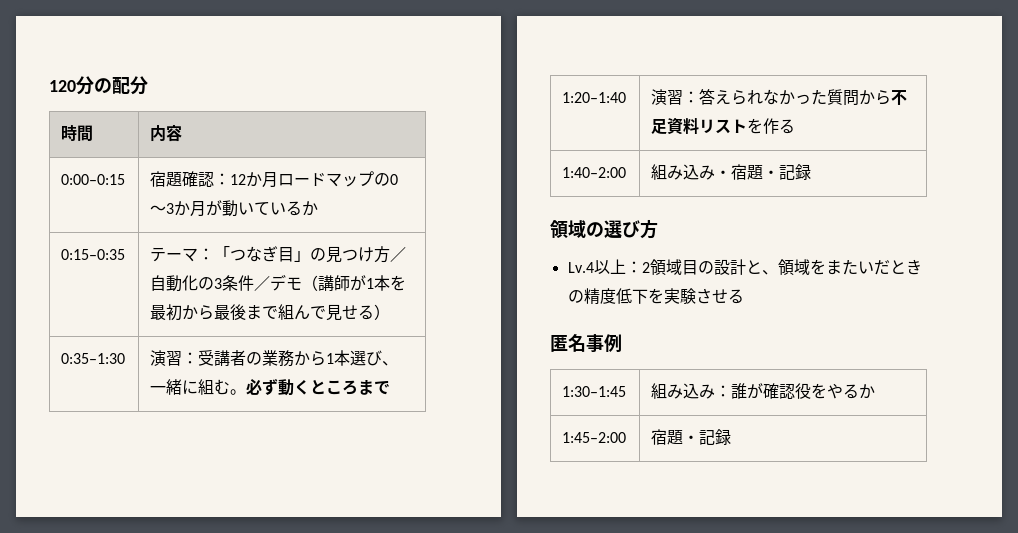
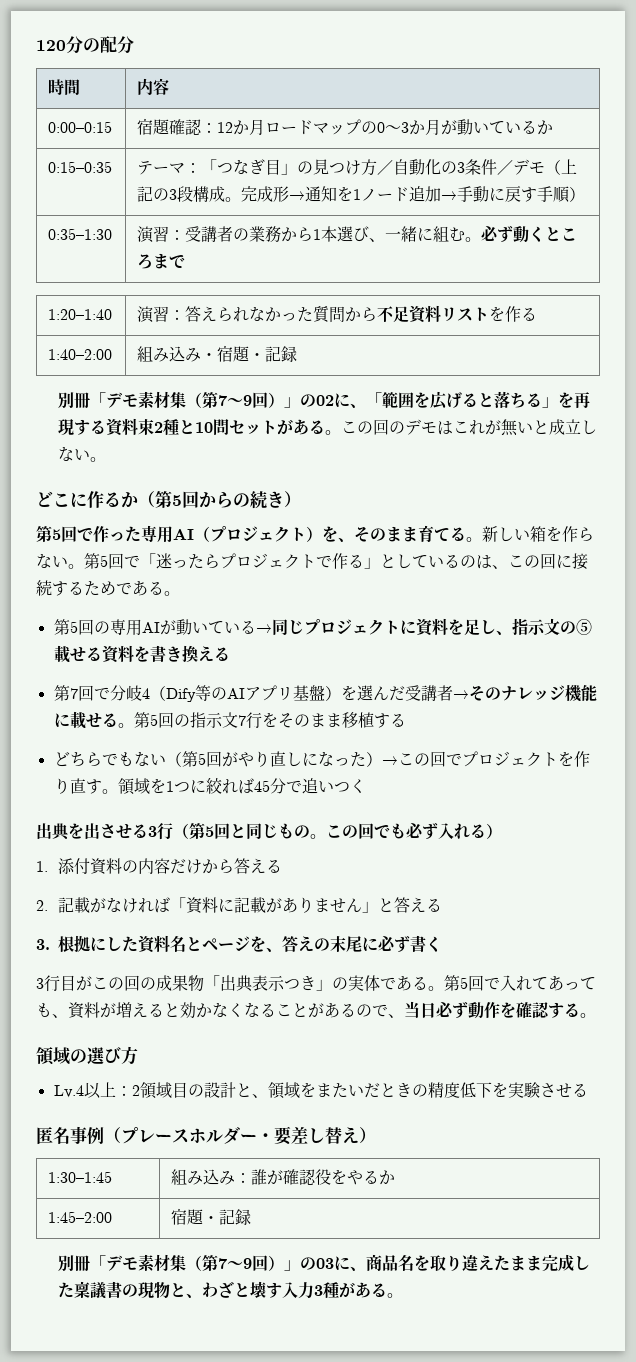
[318,275,407,291] [150,304,375,321] 講師が1本を最初から最後まで組んで見せる -> [561,159,578,174] [137,186,571,203] 上記の3段構成。完成形→通知を1ノード追加→手動に戻す手順
(812, 172) none -> [58,391,591,410] [58,418,598,436] [58,446,107,462] [36,490,301,509] [36,525,594,543] [36,553,588,570] [36,580,180,596] [53,618,592,636] [53,645,230,663] [53,685,597,702] [53,711,406,729] [53,751,590,767] [53,778,366,795] [36,822,502,841] [36,858,283,875] [36,897,443,914] [36,935,443,953] [36,975,596,992] [36,1001,596,1019] // 別冊「デモ素材集（第7〜9回）」の02に、「範囲を広げると落ちる」を再現する資料束2種と10問セットがある。この回のデモはこれが無いと成立しない。 // どこに作るか（第5回からの続き） // 第5回で作った専用AI（プロジェクト）を、そのまま育てる。新しい箱を作らない。第5回で「迷ったらプロジェクトで作る」としているのは、この回に接続するためである。 // 第5回の専用AIが動いている→同じプロジェクトに資料を足し、指示文の⑤載せる資料を書き換える // 第7回で分岐4（Dify等のAIアプリ基盤）を選んだ受講者→そのナレッジ機能に載せる。第5回の指示文7行をそのまま移植する // どちらでもない（第5回がやり直しになった）→この回でプロジェクトを作り直す。領域を1つに絞れば45分で追いつく // 出典を出させる3行（第5回と同じもの。この回でも必ず入れる） // 1.添付資料の内容だけから答える // 2.記載がなければ「資料に記載がありません」と答える // 3.根拠にした資料名とページを、答えの末尾に必ず書く // 3行目がこの回の成果物「出典表示つき」の実体である。第5回で入れてあっても、資料が増えると効かなくなることがあるので、当日必ず動作を確認する。
(622, 343) none -> [104,1126,376,1145] （プレースホルダー・要差し替え）
(732, 437) none -> [58,1254,591,1272] [58,1281,404,1299] // 別冊「デモ素材集（第7〜9回）」の03に、商品名を取り違えたまま完成した稟議書の現物と、わざと壊す入力3種がある。

